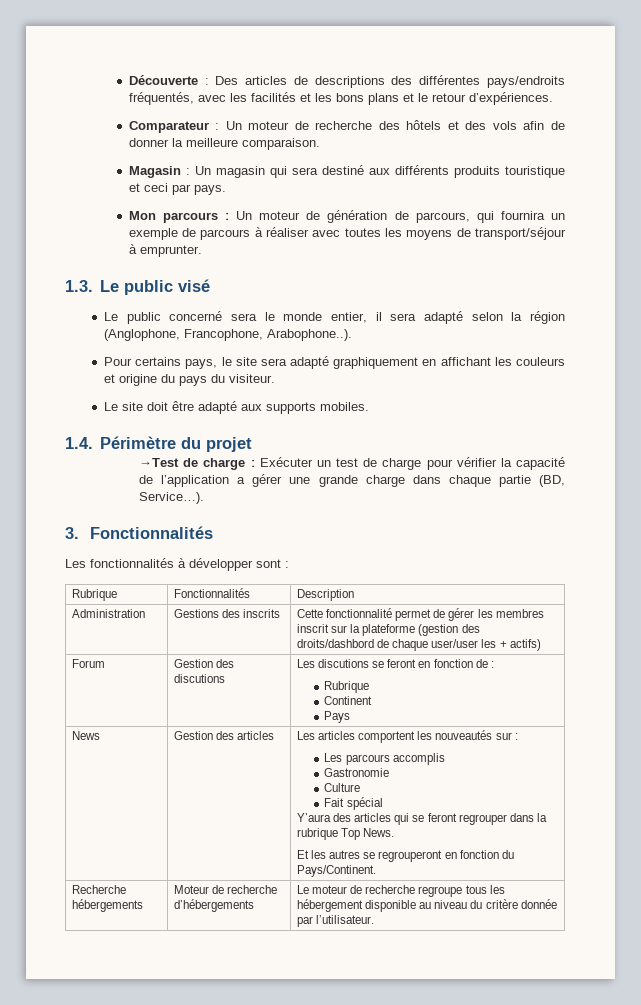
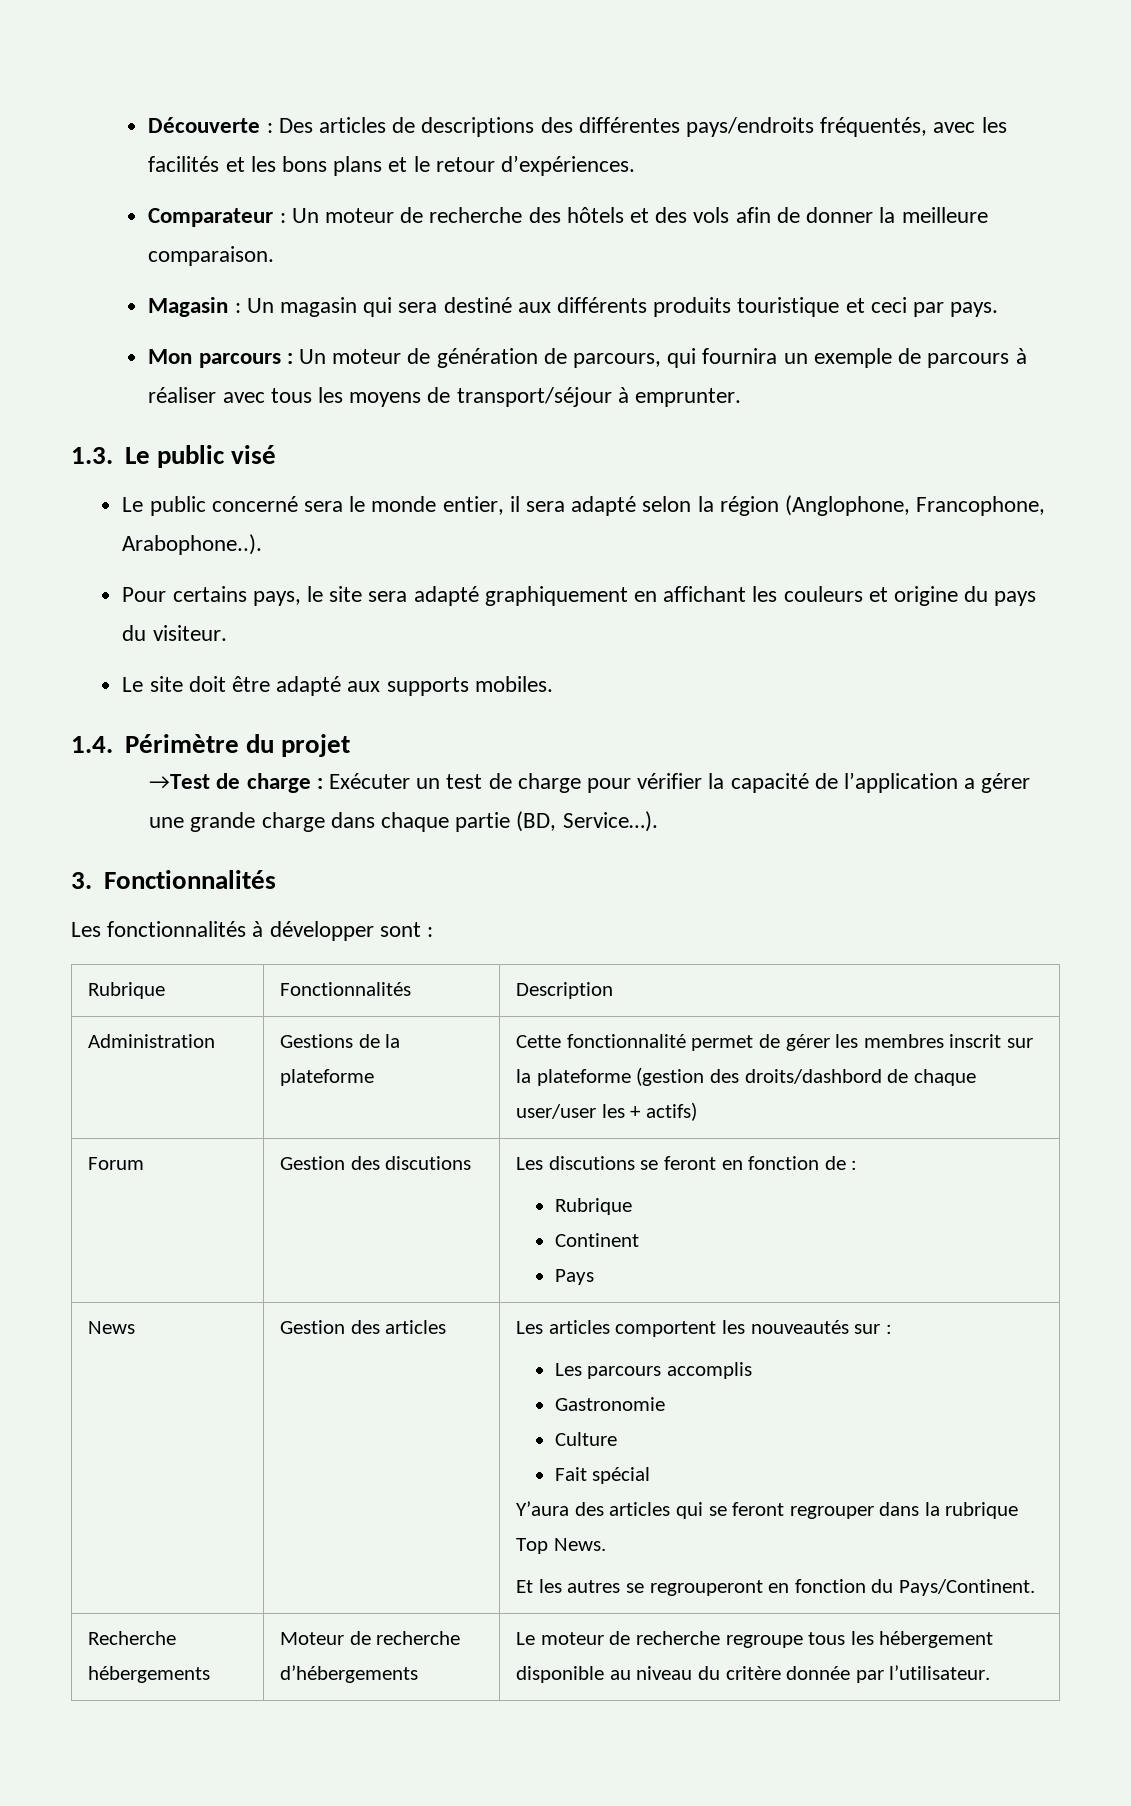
[344,228,381,237] toutes -> [270,388,312,403] tous
[222,609,281,618] des inscrits -> [358,1034,401,1048] [280,1069,375,1086] de la plateforme

